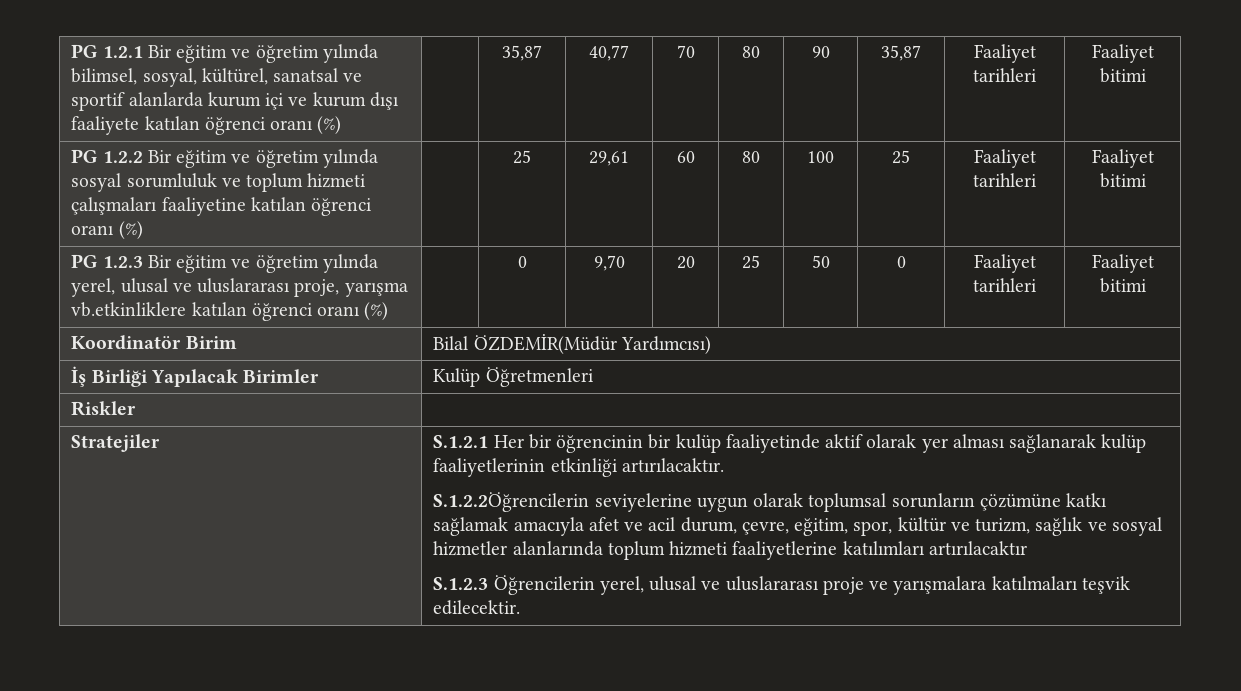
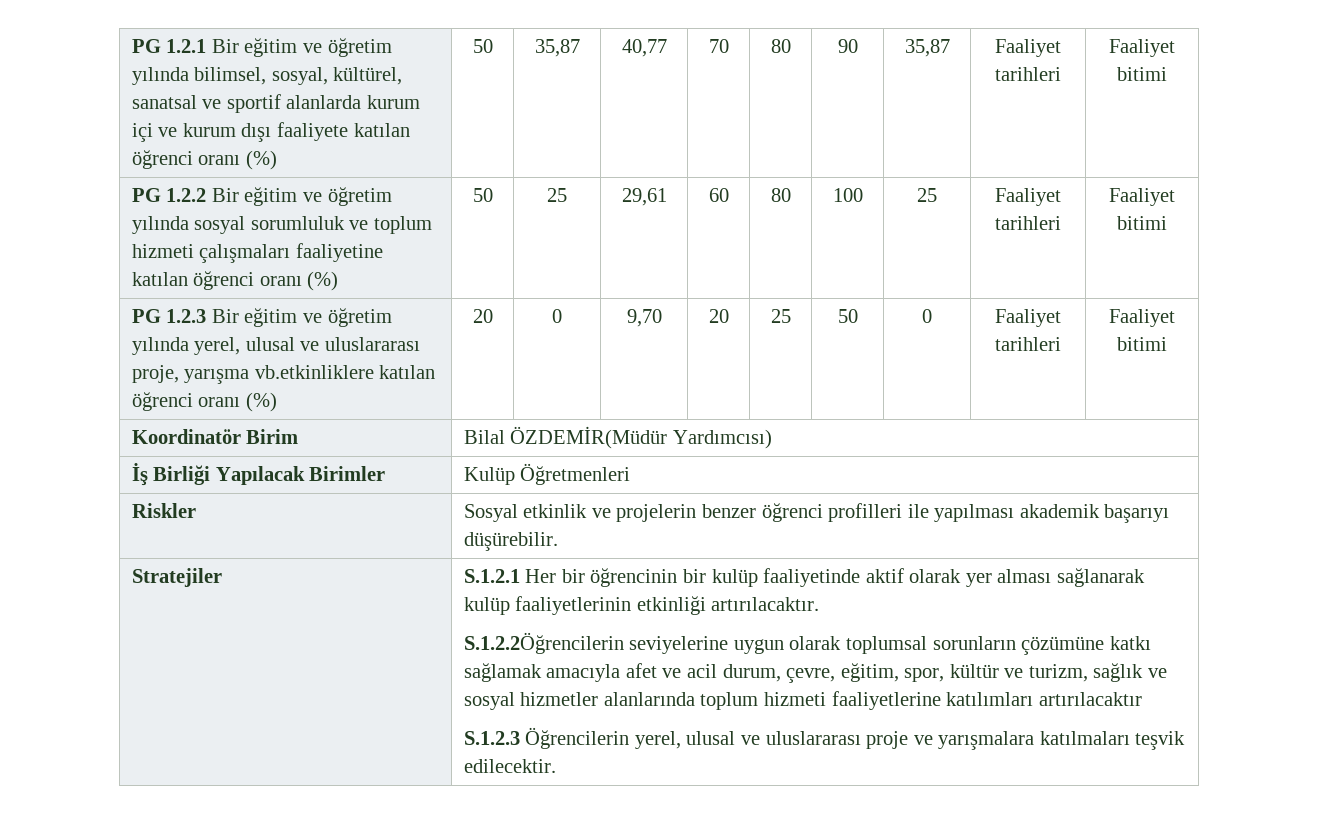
(342, 125) none -> [472,39,493,53] 50
(143, 230) none -> [472,188,493,202] 50
(389, 311) none -> [472,309,493,323] 20
(137, 408) none -> [463,503,1170,523] [463,532,558,551] Sosyal etkinlik ve projelerin benzer öğrenci profilleri ile yapılması akademik başarıyı düşürebilir.

